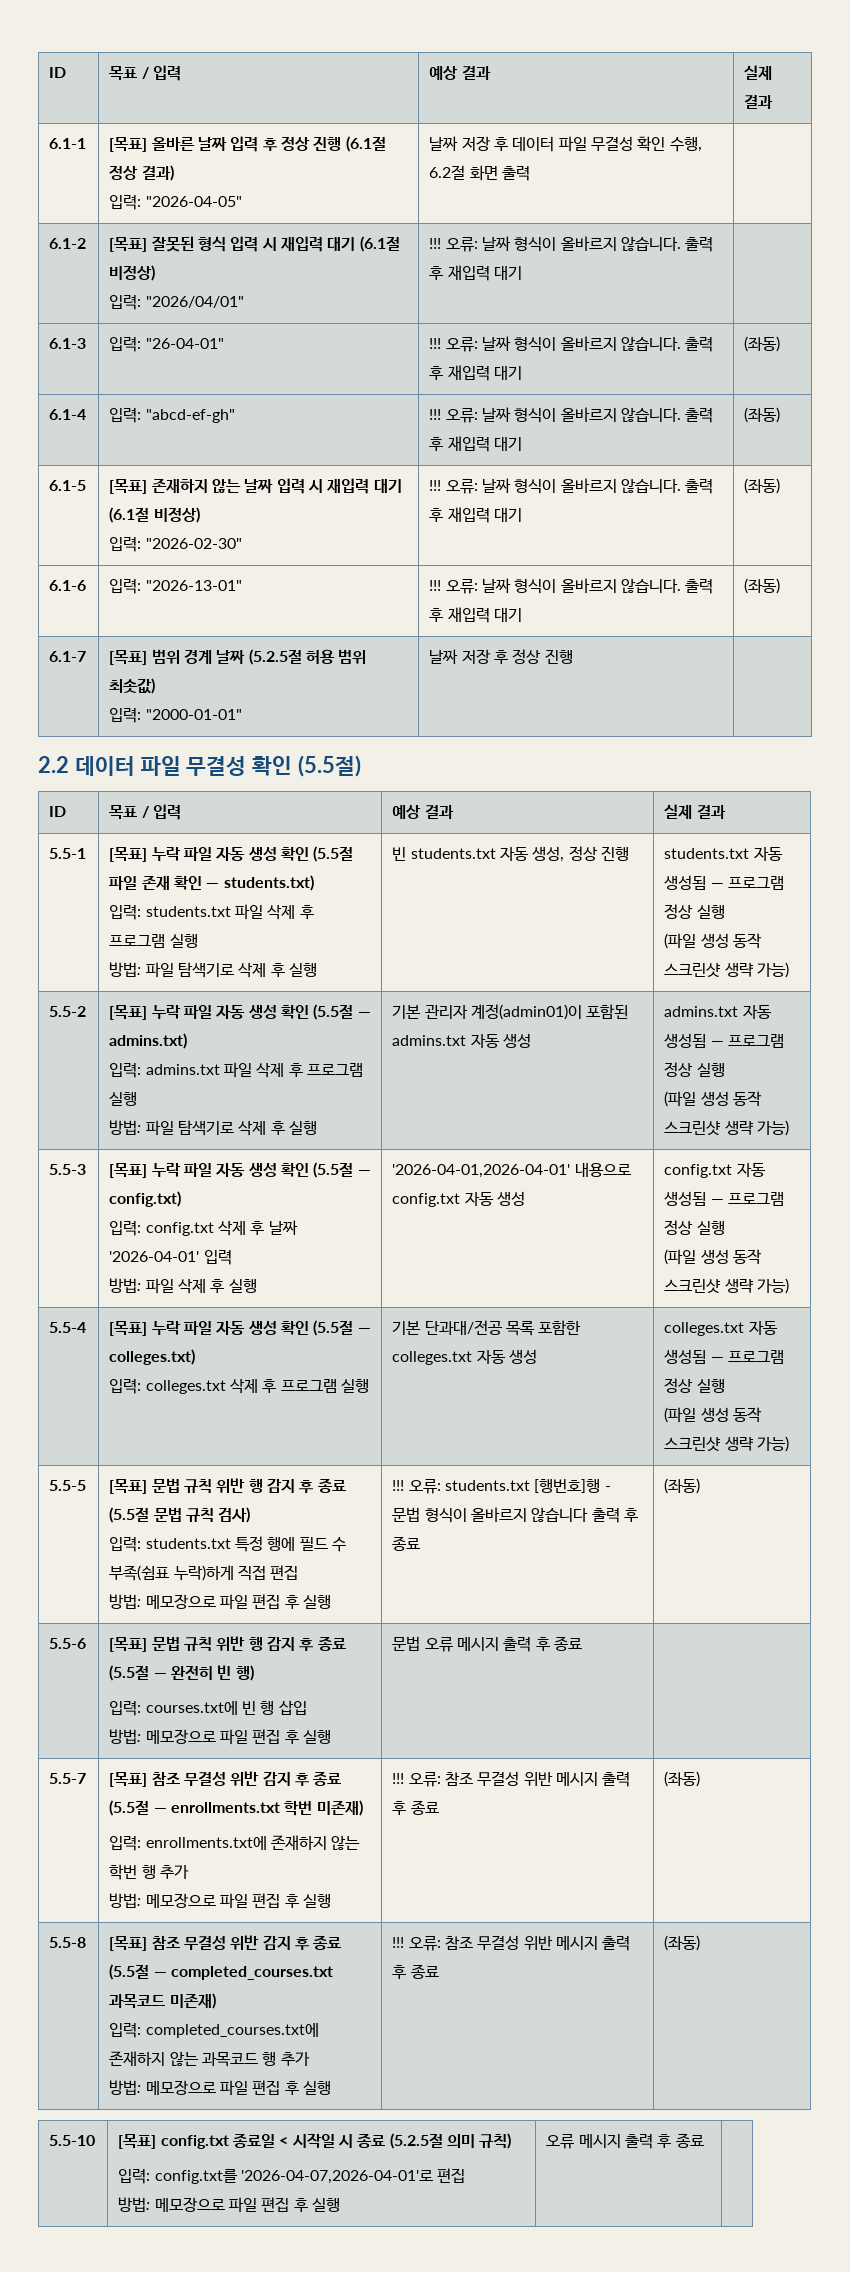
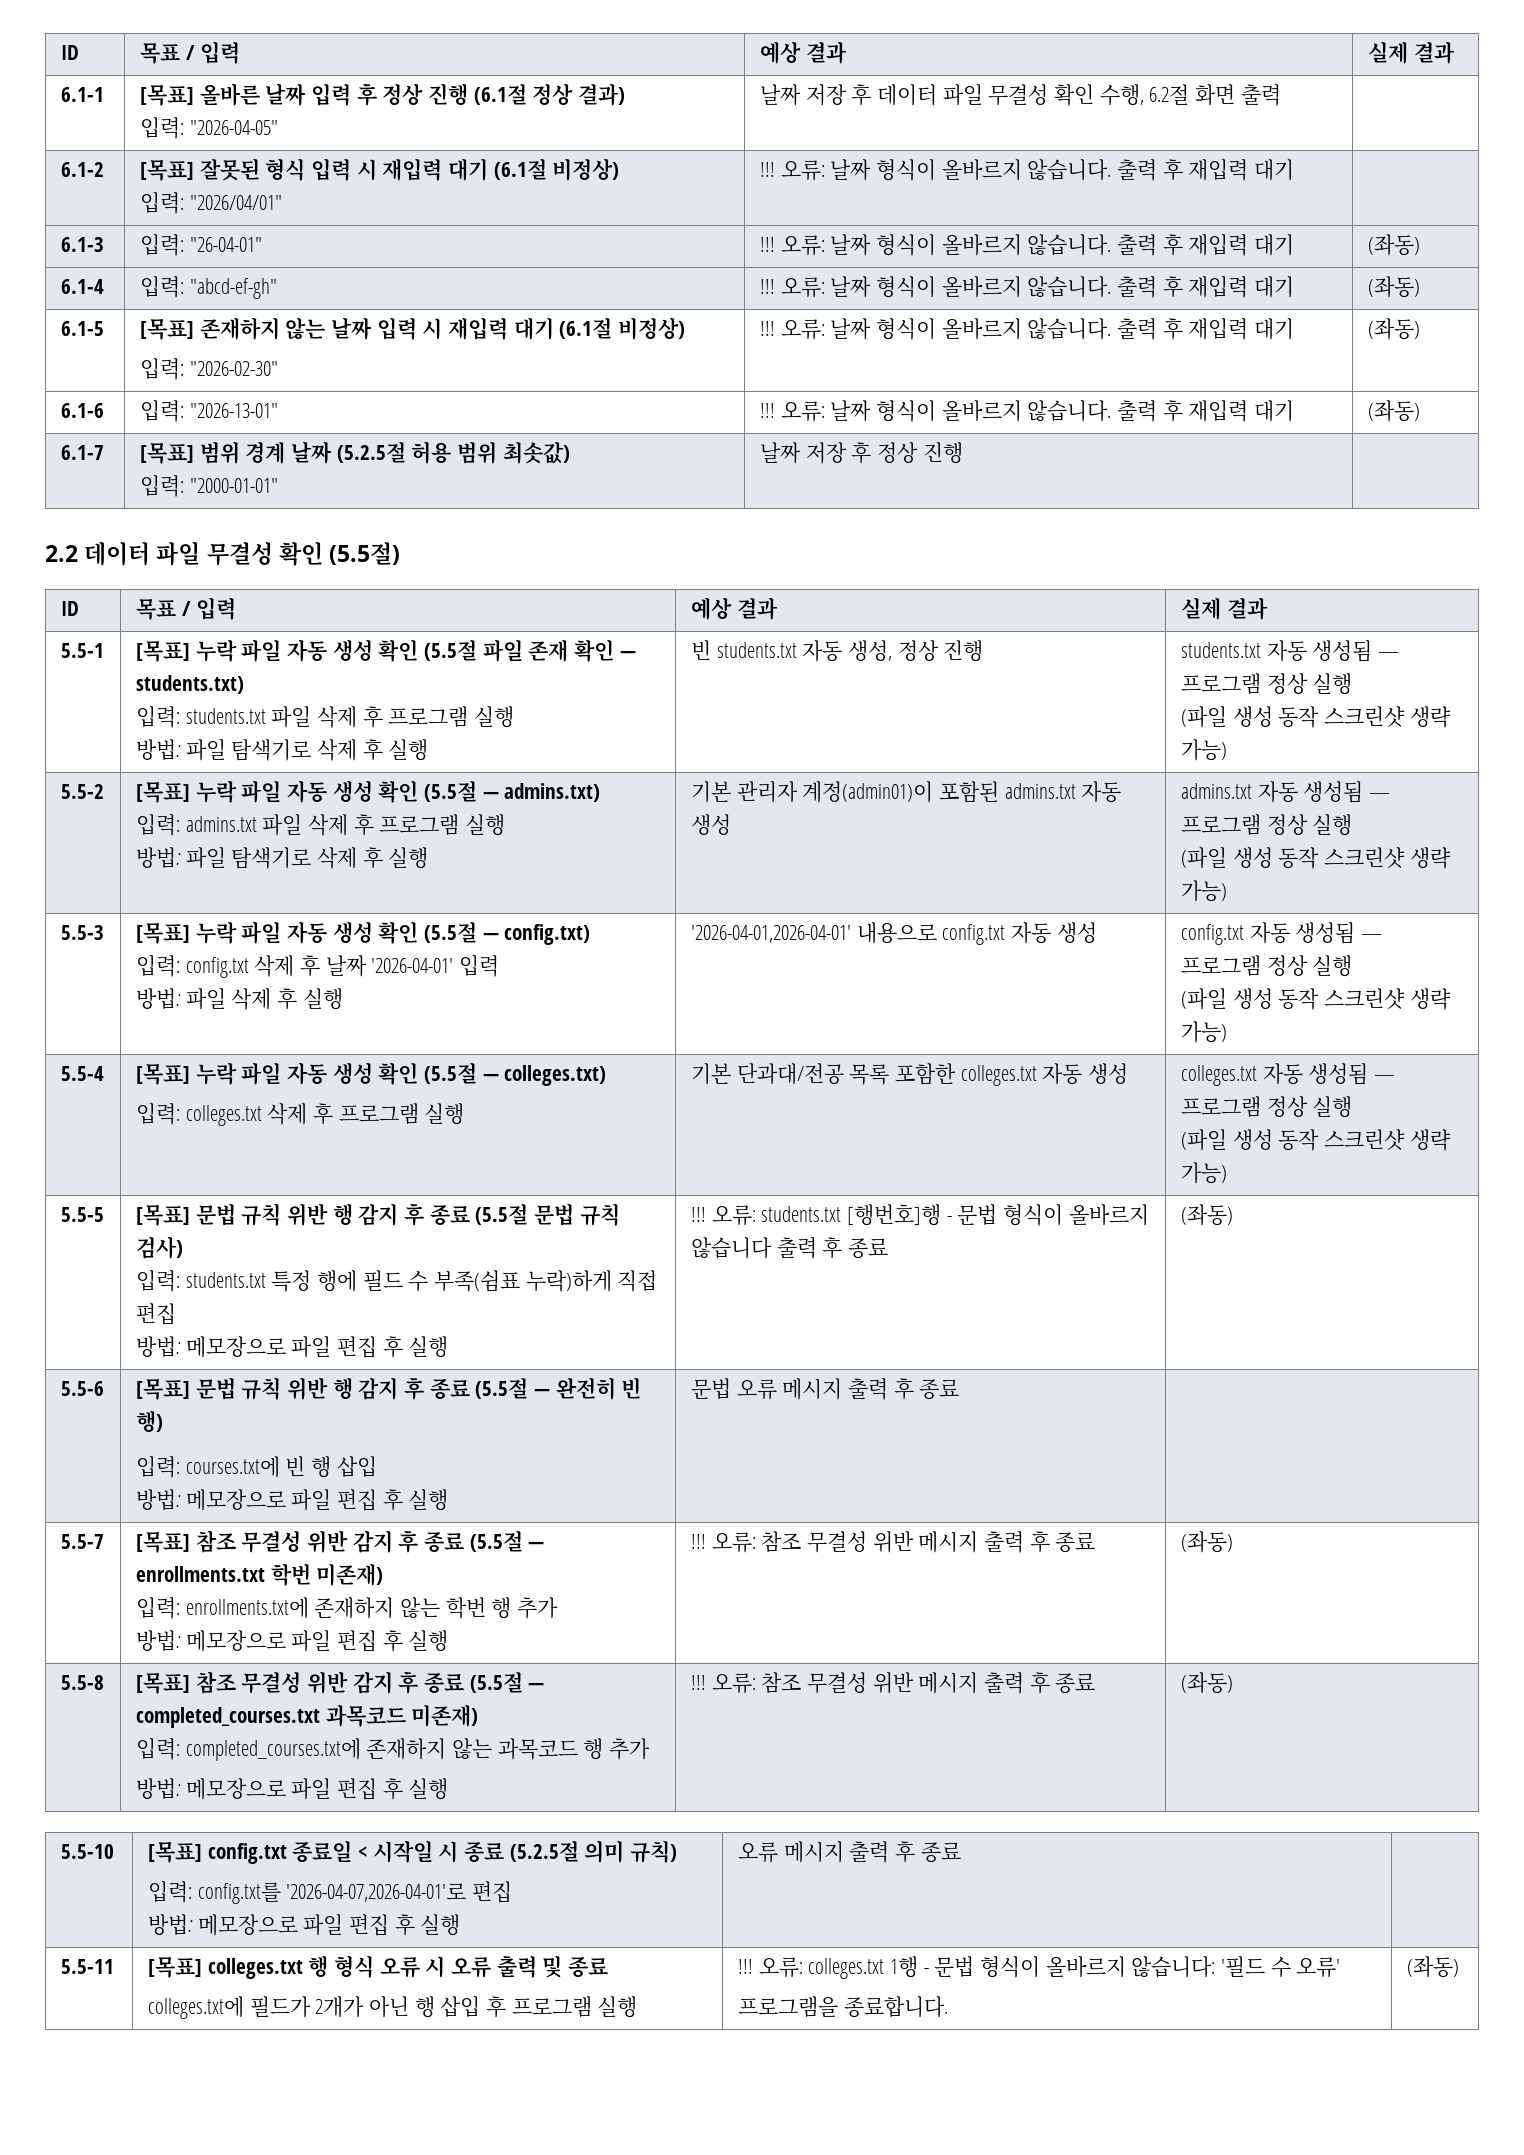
(704, 2140) none -> [60,1959,114,1974] [147,1955,608,1979] [147,1996,638,2019] [737,1956,1341,1979] [737,1996,948,2018] [1406,1956,1459,1978] // 5.5-11 | [목표] colleges.txt 행 형식 오류 시 오류 출력 및 종료 // colleges.txt에 필드가 2개가 아닌 행 삽입 후 프로그램 실행 | !!! 오류: colleges.txt 1행 - 문법 형식이 올바르지 않습니다: '필드 수 오류' // 프로그램을 종료합니다. | (좌동)

